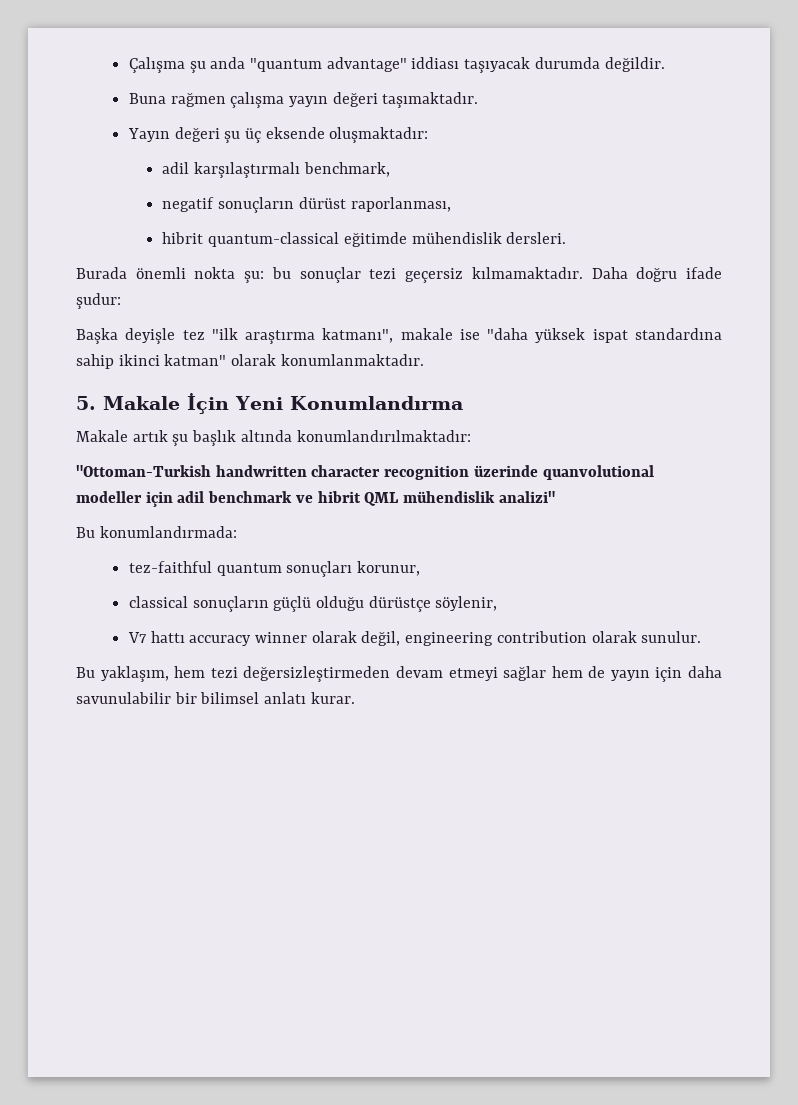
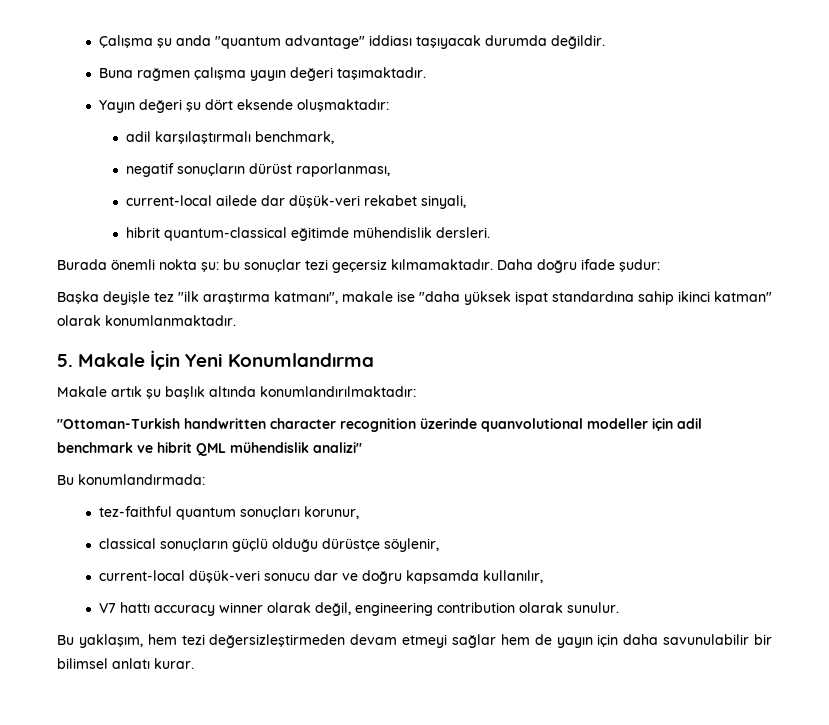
[244,128,261,143] üç -> [205,99,234,110] dört
(451, 204) none -> [125,195,466,209] // current-local ailede dar düşük-veri rekabet sinyali,
(498, 603) none -> [99,570,544,584] // current-local düşük-veri sonucu dar ve doğru kapsamda kullanılır,

